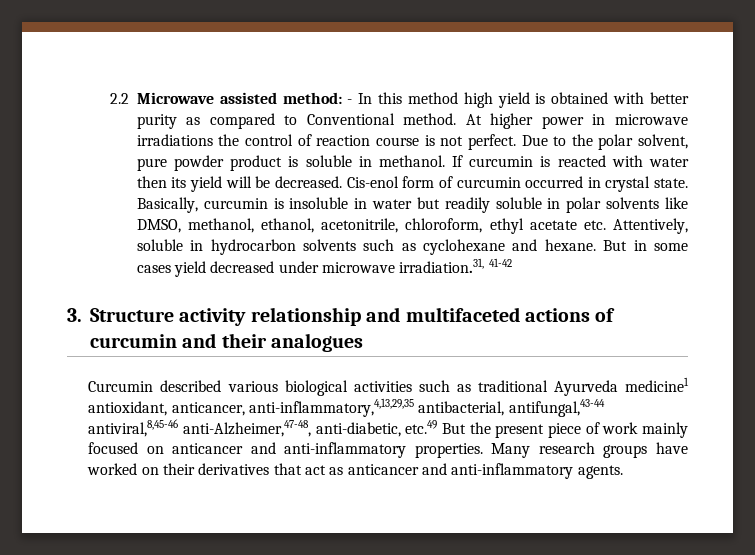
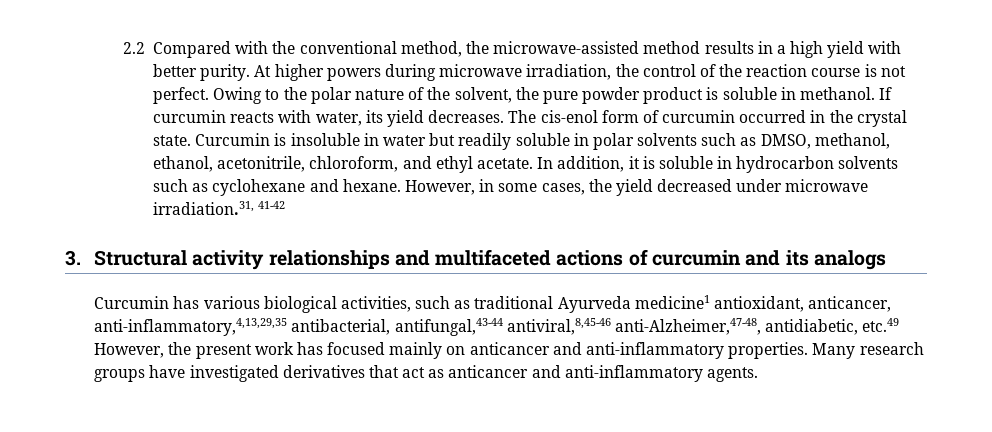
[136,92,689,108] [136,113,688,129] [136,134,213,146] Microwave assisted method: - In this method high yield is obtained with better purity as compared to Conventional method. At higher power in microwave irradiations -> [153,41,902,58] [153,64,612,81] Compared with the conventional method, the microwave-assisted method results in a high yield with better purity. At higher powers during microwave irradiation,
(312, 140) none -> [719,64,743,77] the
[521,135,548,146] Due -> [213,87,263,104] Owing
[638,134,688,149] solvent, -> [354,87,539,103] nature of the solvent, the
[540,155,689,167] [136,176,399,192] is reacted with water then its yield will be decreased. Cis-enol -> [230,110,598,127] reacts with water, its yield decreases. The cis-enol
(601, 182) none -> [829,110,853,123] the
[136,197,268,213] Basically, curcumin -> [195,133,271,146] Curcumin
[665,197,688,209] like -> [701,133,757,146] such as
[489,218,689,234] ethyl acetate etc. Attentively, -> [402,156,655,173] and ethyl acetate. In addition, it is
[603,240,628,251] But -> [404,180,475,195] However,
[136,265,171,273] cases -> [541,179,612,195] cases, the
[90,307,361,326] Structure activity relationship -> [94,250,390,270] Structural activity relationships
[221,333,364,352] [88,380,222,392] their analogues // Curcumin described -> [785,250,886,270] [94,296,200,309] its analogs // Curcumin has
[353,381,412,392] activities -> [340,296,411,312] activities,
[315,420,688,438] [88,442,139,454] anti-diabetic, etc.49 But the present piece of work mainly focused -> [765,318,900,335] [94,342,443,359] antidiabetic, etc.49 However, the present work has focused mainly
[87,463,196,475] worked on their -> [189,365,279,382] investigated

